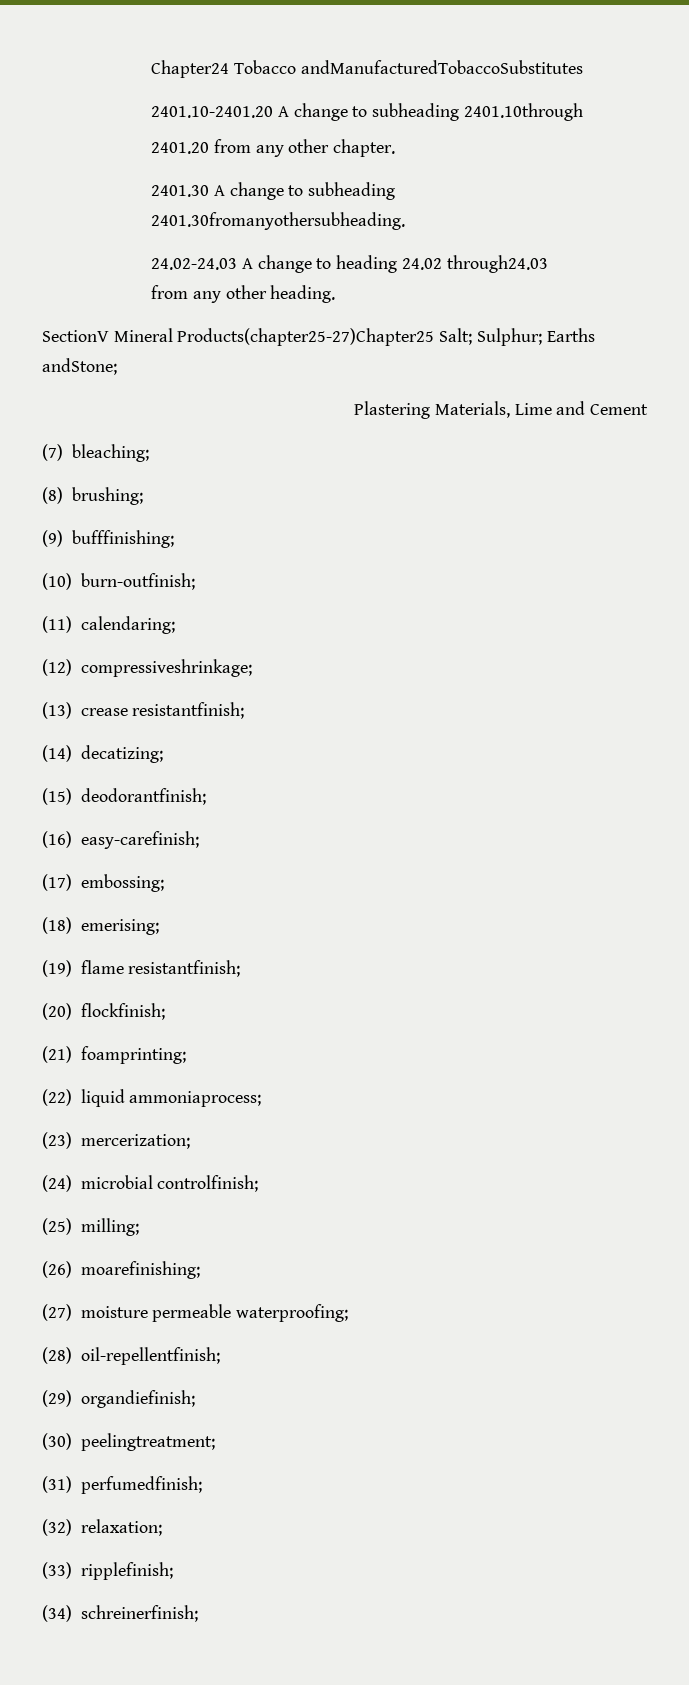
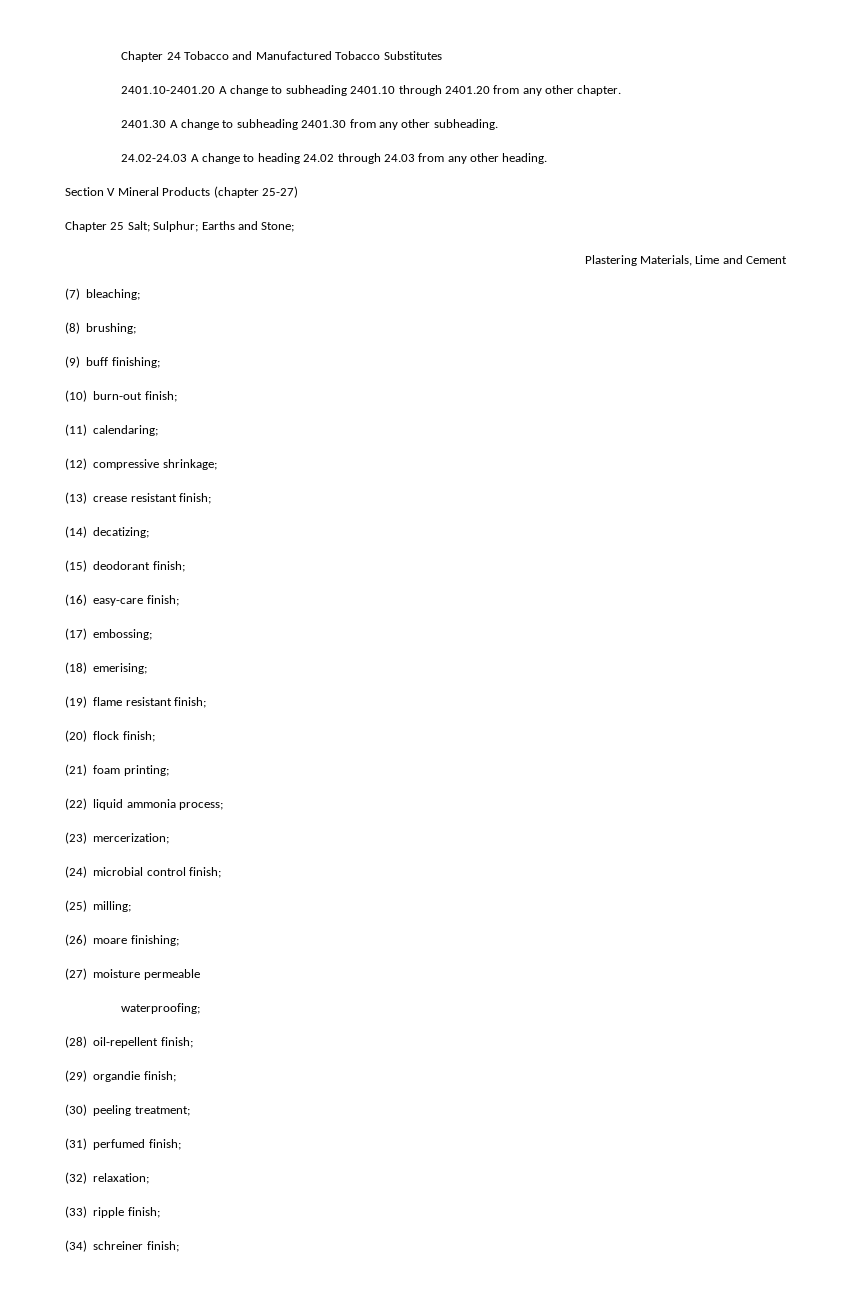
[151,60,583,78] Chapter24 Tobacco andManufacturedTobaccoSubstitutes -> [121,51,442,62] Chapter 24 Tobacco and Manufactured Tobacco Substitutes
[463,103,583,121] 2401.10through // -> [350,85,442,96] 2401.10 through
[151,212,406,230] 2401.30fromanyothersubheading. -> [301,119,498,130] 2401.30 from any other subheading.
[446,255,548,273] through24.03 // -> [337,153,415,164] through 24.03
[42,328,435,346] SectionV Mineral Products(chapter25-27)Chapter25 -> [65,186,298,198] [65,221,125,232] Section V Mineral Products (chapter 25-27) // Chapter 25
[42,358,117,375] andStone; -> [237,221,295,232] and Stone;
[71,530,174,548] bufffinishing; -> [86,357,160,368] buff finishing;
[80,573,195,590] burn-outfinish; -> [93,391,177,402] burn-out finish;
[80,659,252,677] compressiveshrinkage; -> [93,459,217,470] compressive shrinkage;
[132,702,245,719] resistantfinish; -> [130,493,211,504] resistant finish;
[80,788,206,805] deodorantfinish; -> [93,561,185,572] deodorant finish;
[80,831,199,849] easy-carefinish; -> [93,595,179,606] easy-care finish;
[128,960,241,977] resistantfinish; -> [125,697,206,708] resistant finish;
[80,1003,165,1020] flockfinish; -> [93,731,155,742] flock finish;
[80,1046,186,1064] foamprinting; -> [93,765,169,776] foam printing;
[129,1091,262,1107] ammoniaprocess; -> [126,799,223,810] ammonia process;
[157,1175,259,1192] controlfinish; -> [146,867,221,878] control finish;
[80,1261,200,1279] moarefinishing; -> [93,935,179,946] moare finishing;
(232, 1313) none -> (200, 974) //
[80,1347,220,1365] oil-repellentfinish; -> [93,1037,193,1048] oil-repellent finish;
[80,1390,195,1408] organdiefinish; -> [93,1071,176,1082] organdie finish;
[80,1433,215,1451] peelingtreatment; -> [93,1105,190,1116] peeling treatment;
[80,1476,202,1494] perfumedfinish; -> [93,1139,181,1150] perfumed finish;
[80,1562,173,1580] ripplefinish; -> [93,1207,160,1218] ripple finish;
[80,1605,198,1622] schreinerfinish; -> [93,1241,179,1252] schreiner finish;

